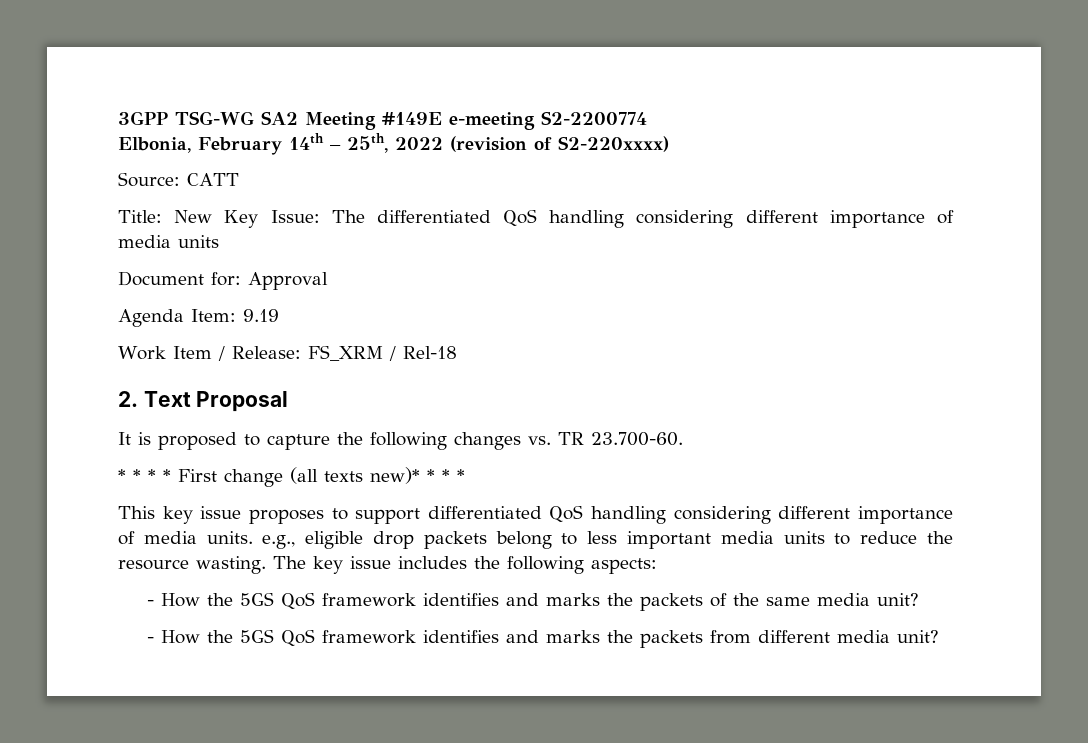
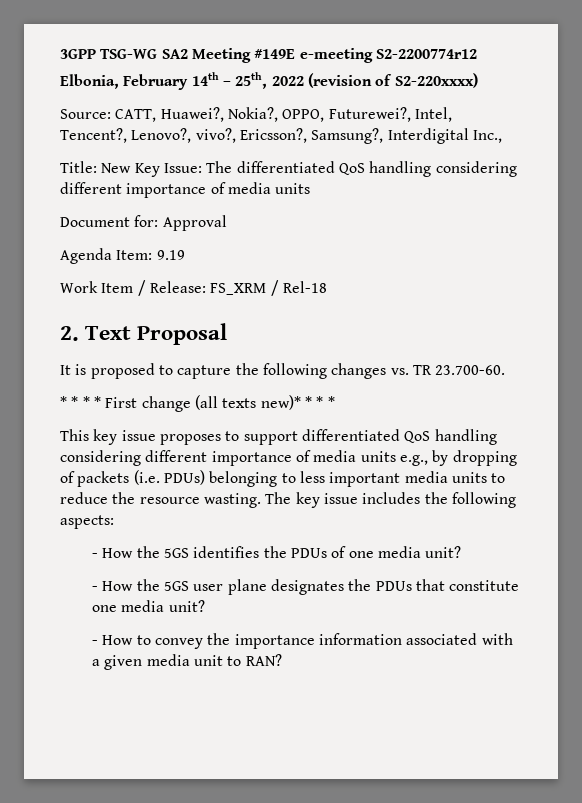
[541,111,647,125] S2-2200774 -> [375,49,477,59] S2-2200774r12
[187,173,239,186] CATT -> [115,107,452,122] [60,128,502,144] CATT, Huawei?, Nokia?, OPPO, Futurewei?, Intel, Tencent?, Lenovo?, vivo?, Ericsson?, Samsung?, Interdigital Inc.,
[206,531,552,549] units. e.g., eligible drop packets belong -> [360,450,517,466] [60,470,278,487] units e.g., by dropping of packets (i.e. PDUs) belonging
[281,592,811,611] QoS framework identifies and marks the packets of the same -> [193,546,374,558] identifies the PDUs of one
[281,629,940,648] QoS framework identifies and marks the packets from different media unit? -> [193,579,520,595] [91,600,205,612] [91,633,513,649] [91,654,282,670] user plane designates the PDUs that constitute one media unit? // - How to convey the importance information associated with a given media unit to RAN?

